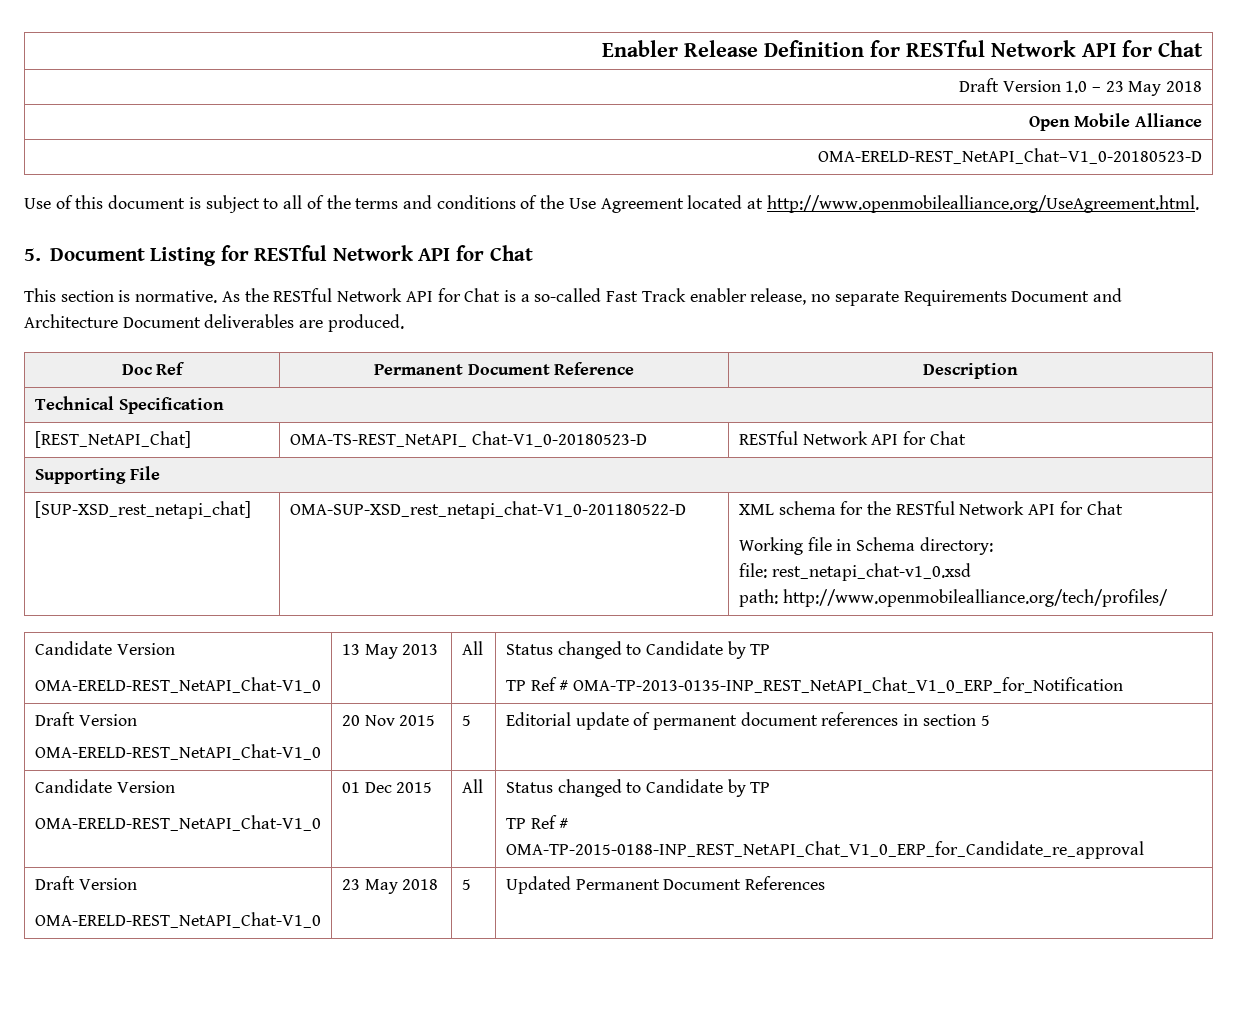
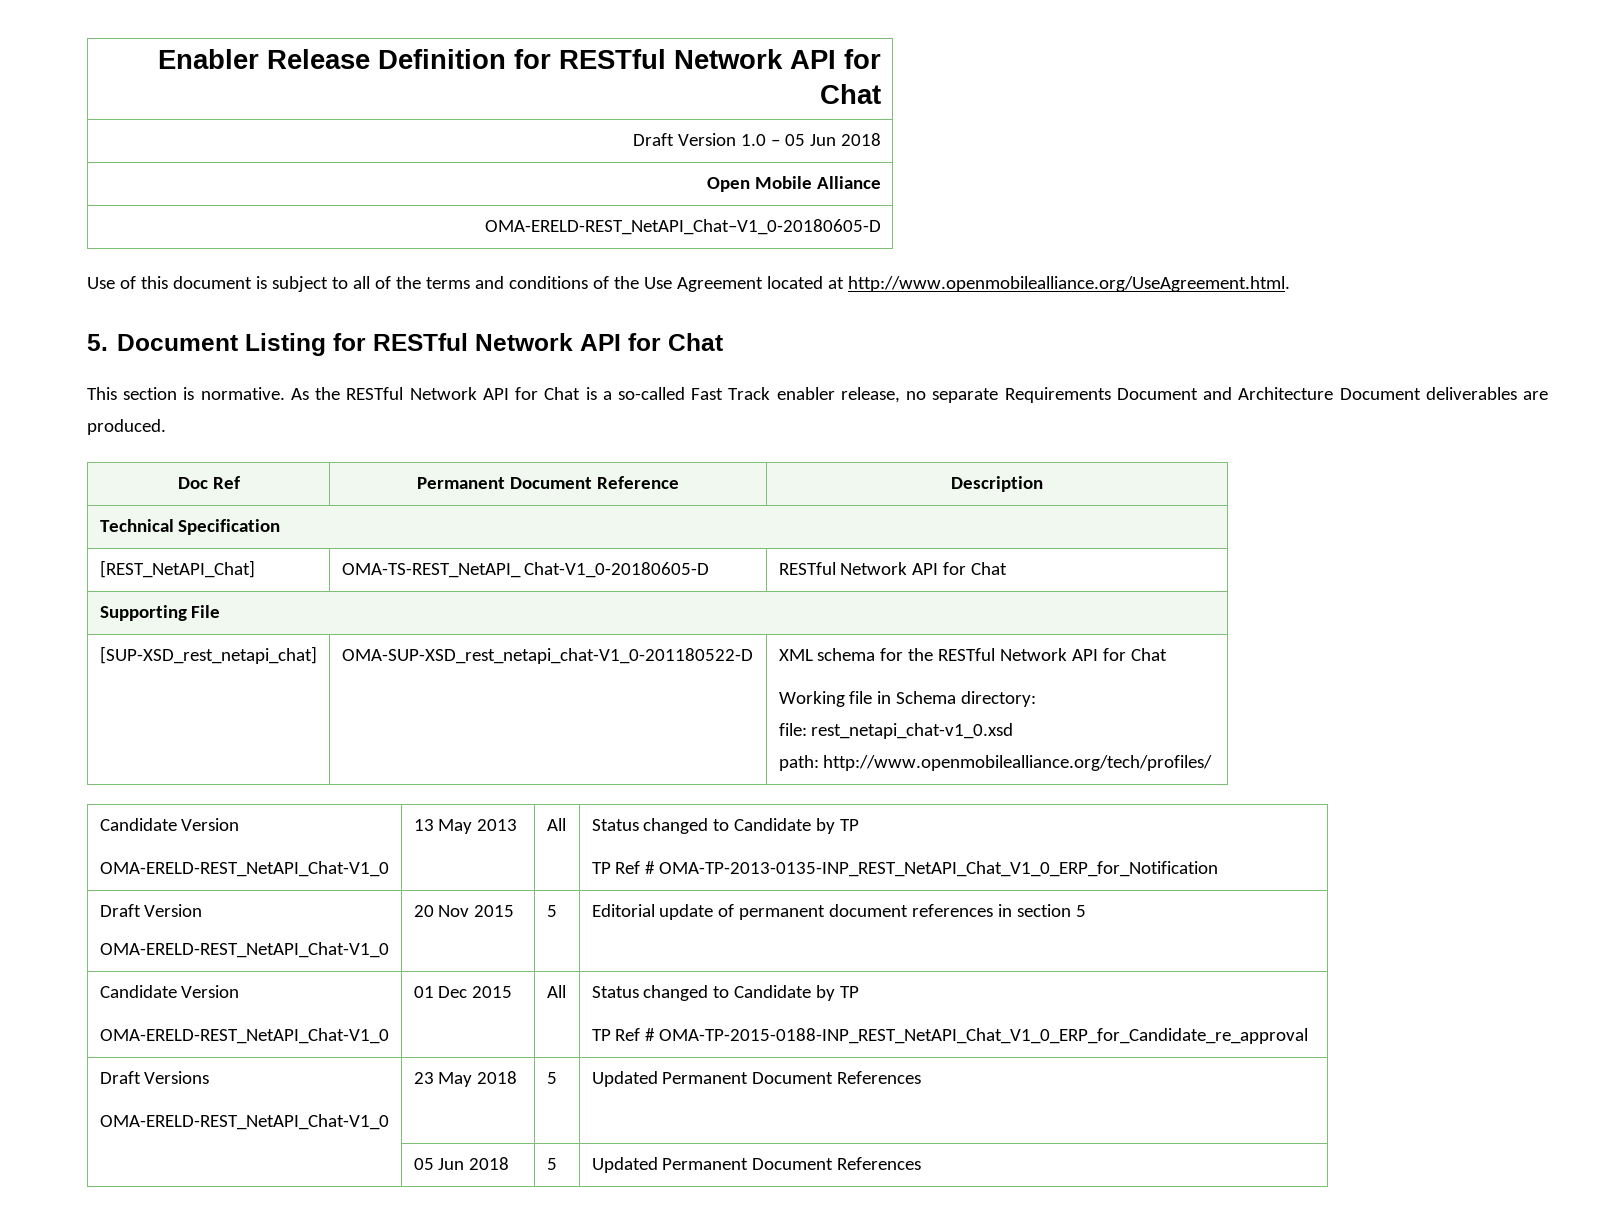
[1105,81,1162,96] 23 May -> [784,134,836,146] 05 Jun
[818,148,1203,164] OMA-ERELD-REST_NetAPI_Chat–V1_0-20180523-D -> [484,219,881,235] OMA-ERELD-REST_NetAPI_Chat–V1_0-20180605-D
[471,431,647,447] Chat-V1_0-20180523-D -> [524,562,710,578] Chat-V1_0-20180605-D
[78,878,137,890] Version -> [144,1071,210,1084] Versions
(826, 883) none -> [413,1157,510,1170] [546,1158,557,1170] [591,1157,922,1173] // | 05 Jun 2018 | 5 | Updated Permanent Document References

